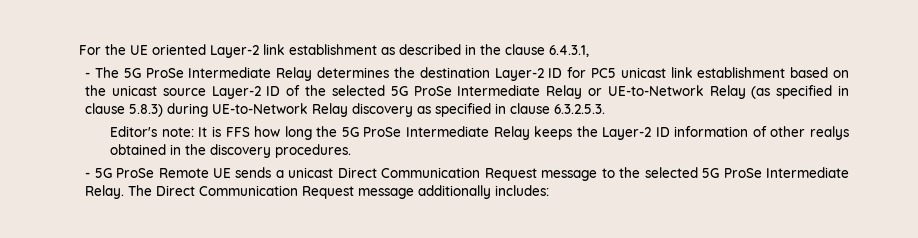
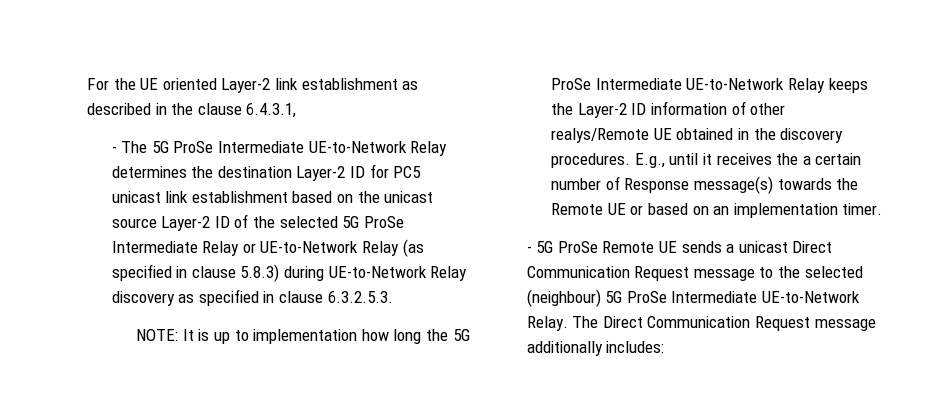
(272, 72) none -> [308,141,407,153] UE-to-Network
[110,126,250,137] Editor's note: It is FFS -> [136,329,358,344] NOTE: It is up to implementation
(489, 131) none -> [686,78,785,90] UE-to-Network
[810,126,850,140] realys -> [551,128,672,143] realys/Remote UE
(352, 151) none -> [634,153,862,168] [551,176,859,194] [551,203,883,218] E.g., until it receives the a certain number of Response message(s) towards the Remote UE or based on an implementation timer.
[702,167,849,178] 5G ProSe Intermediate -> [526,289,860,307] (neighbour) 5G ProSe Intermediate UE-to-Network

